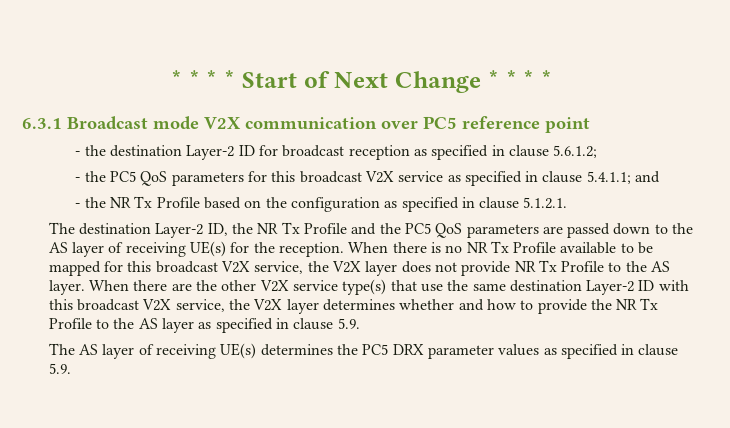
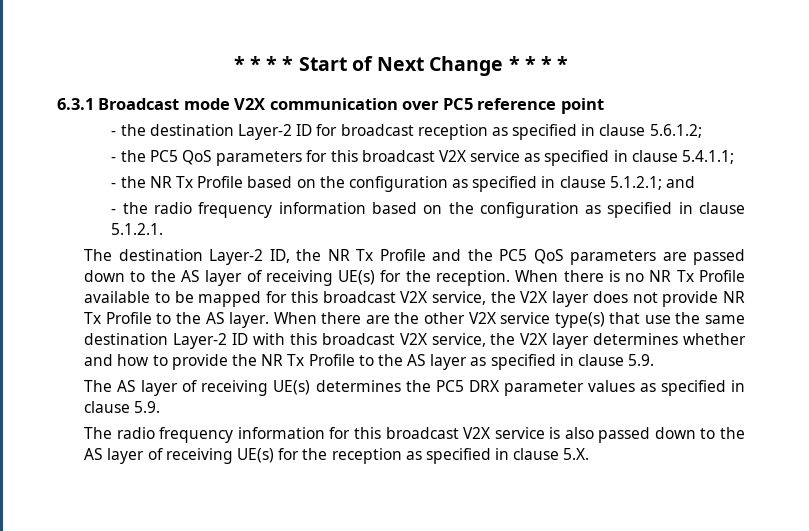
[635,171,661,183] and -> (734, 157) none
(520, 203) none -> [609,176,695,190] [111,202,745,218] 5.1.2.1; and // - the radio frequency information based on the configuration as specified in clause
(71, 368) none -> [84,427,745,443] [84,448,590,464] // The radio frequency information for this broadcast V2X service is also passed down to the AS layer of receiving UE(s) for the reception as specified in clause 5.X.

